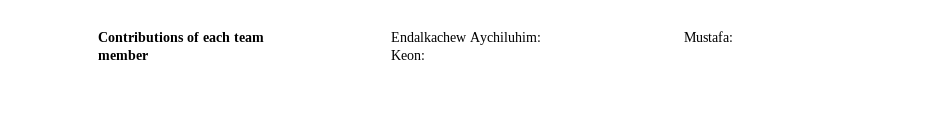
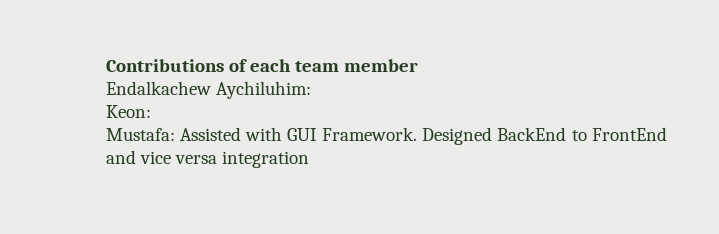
(733, 36) none -> [179,127,667,145] [105,150,310,168] Assisted with GUI Framework. Designed BackEnd to FrontEnd and vice versa integration

